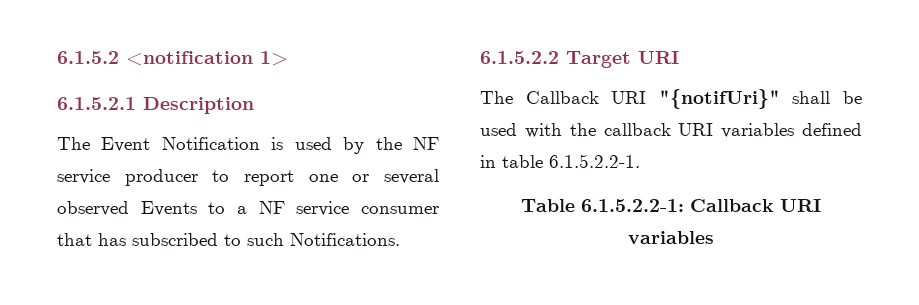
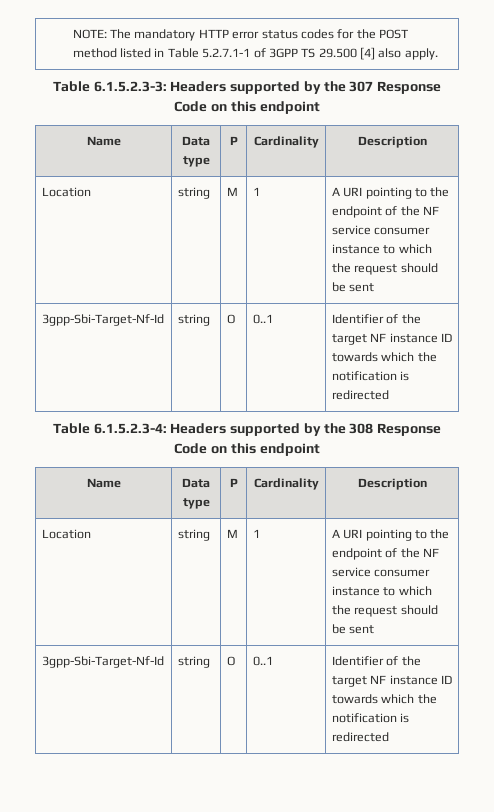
[57,51,288,66] [57,97,254,114] [57,137,439,154] [57,169,439,186] [57,201,439,216] [57,233,400,246] [480,51,679,68] [480,89,862,109] [480,123,862,138] [480,154,640,168] [521,199,821,212] [628,231,714,244] 6.1.5.2 <notification 1> // 6.1.5.2.1 Description // The Event Notification is used by the NF service producer to report one or several observed Events to a NF service consumer that has subscribed to such Notifications. // 6.1.5.2.2 Target URI // The Callback URI "{notifUri}" shall be used with the callback URI variables defined in table 6.1.5.2.2-1. // Table 6.1.5.2.2-1: Callback URI variables -> [72,29,409,41] [72,47,438,60] [52,81,442,94] [174,101,320,114] [86,136,121,146] [182,136,210,146] [182,156,210,167] [229,136,238,145] [253,136,319,148] [357,136,427,148] [41,187,91,197] [177,187,210,199] [226,187,238,196] [252,187,260,196] [331,187,450,199] [331,206,440,218] [331,225,431,235] [331,244,432,254] [331,263,438,275] [331,282,375,292] [41,314,164,326] [177,314,210,326] [226,314,235,324] [252,314,273,324] [331,314,421,324] [331,333,453,345] [331,352,437,362] [331,371,410,381] [331,390,389,400] [52,423,442,436] [174,443,320,456] [86,478,121,488] [182,478,210,488] [182,498,210,509] [229,478,238,487] [253,478,319,490] [357,478,427,490] [41,529,91,539] [177,529,210,541] [226,529,238,538] [252,529,260,538] [331,529,450,541] [331,548,440,560] [331,567,431,577] [331,586,432,596] [331,605,438,617] [331,624,375,634] [41,656,164,668] [177,656,210,668] [226,656,235,666] [252,656,273,666] [331,656,421,666] [331,675,453,687] [331,694,437,704] [331,713,410,723] [331,732,389,742] NOTE: The mandatory HTTP error status codes for the POST method listed in Table 5.2.7.1-1 of 3GPP TS 29.500 [4] also apply. // Table 6.1.5.2.3-3: Headers supported by the 307 Response Code on this endpoint // Name | Data type | P | Cardinality | Description // Location | string | M | 1 | A URI pointing to the endpoint of the NF service consumer instance to which the request should be sent // 3gpp-Sbi-Target-Nf-Id | string | O | 0..1 | Identifier of the target NF instance ID towards which the notification is redirected // Table 6.1.5.2.3-4: Headers supported by the 308 Response Code on this endpoint // Name | Data type | P | Cardinality | Description // Location | string | M | 1 | A URI pointing to the endpoint of the NF service consumer instance to which the request should be sent // 3gpp-Sbi-Target-Nf-Id | string | O | 0..1 | Identifier of the target NF instance ID towards which the notification is redirected

